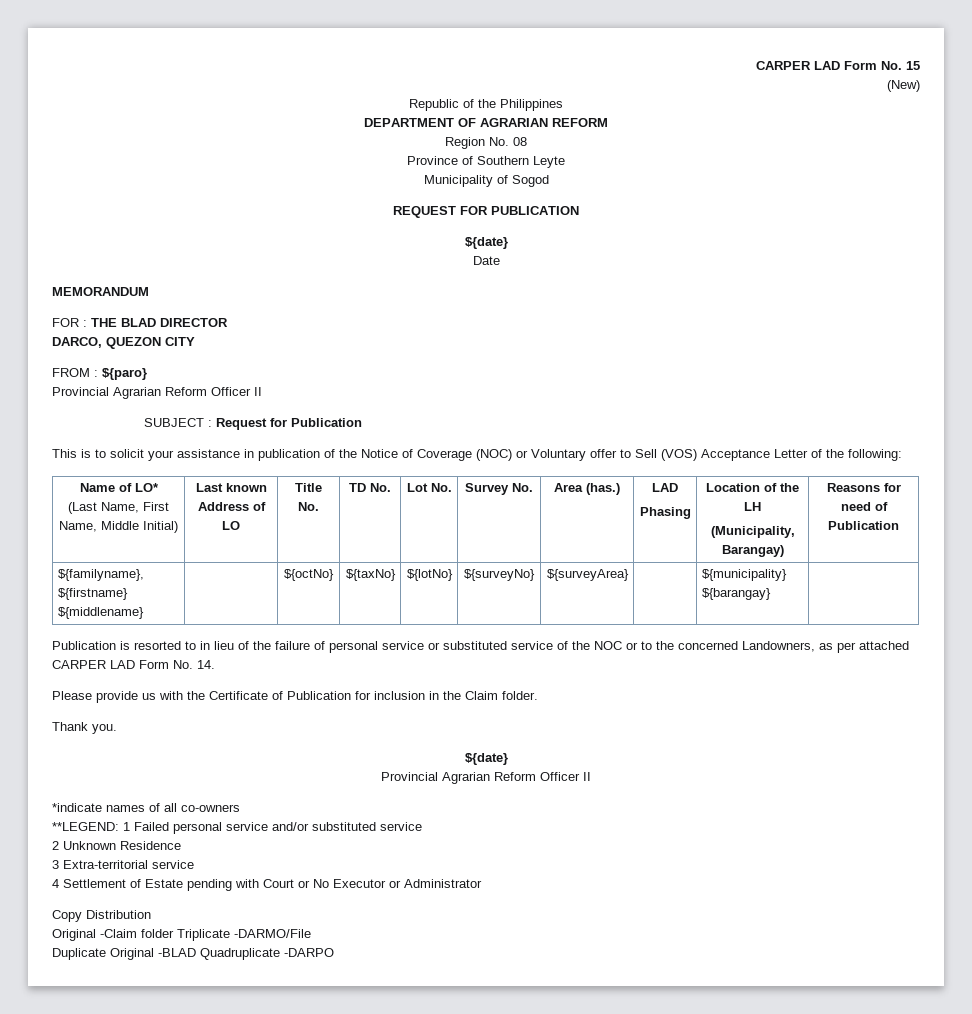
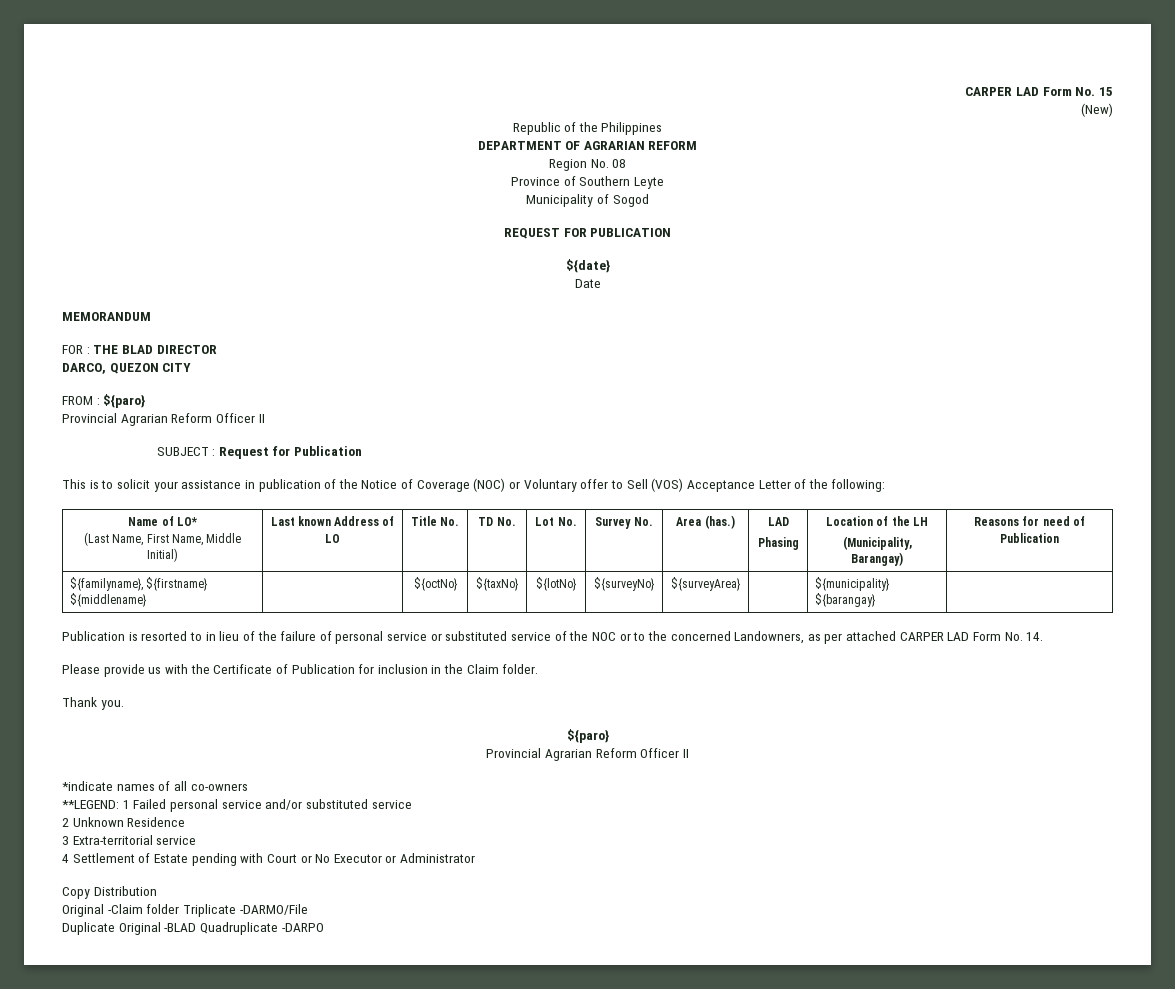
[464,753,508,765] ${date} -> [566,729,609,743] ${paro}

